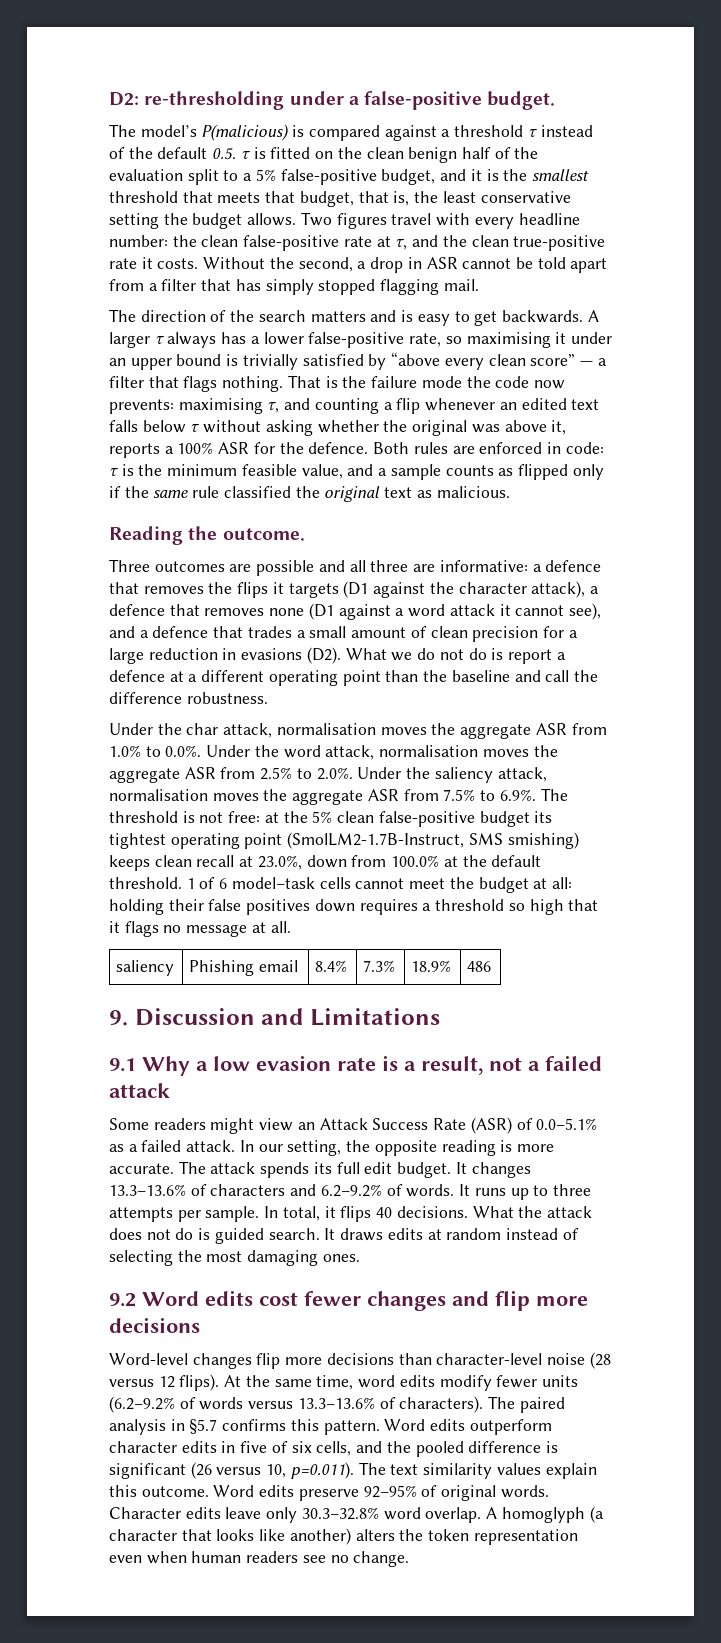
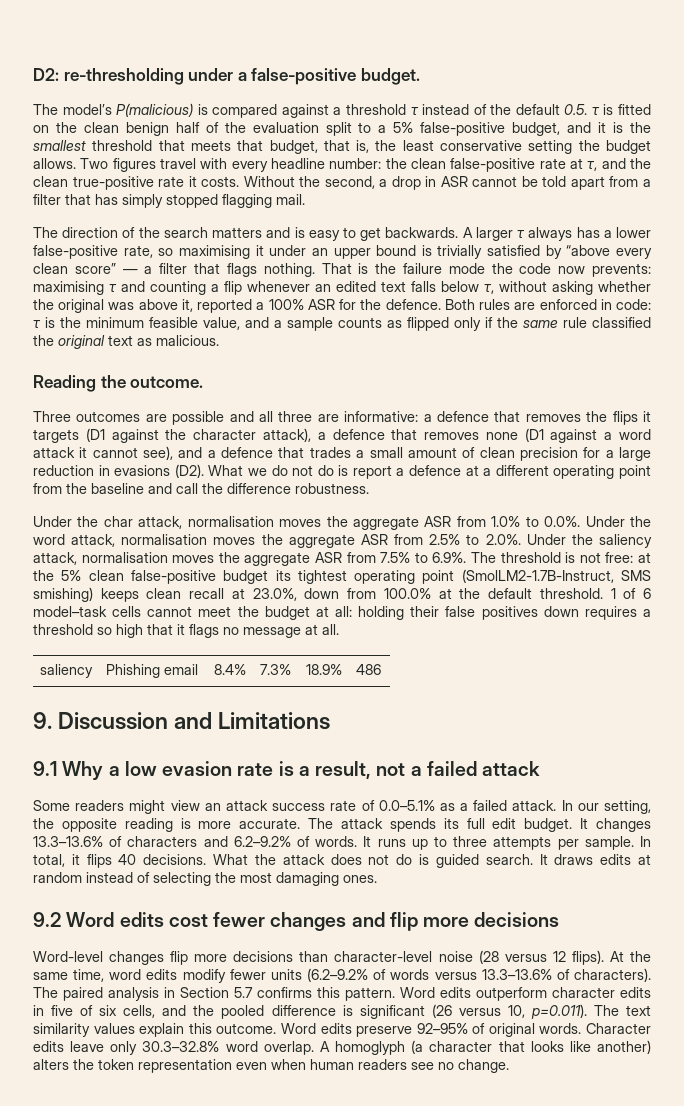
[267,402,280,413] τ, -> [109,284,117,292] τ
[190,424,201,432] τ -> [484,284,494,294] τ,
[109,443,160,458] reports -> [197,299,253,313] reported
[385,670,419,682] than -> [33,483,62,494] from
[319,1117,512,1134] Attack Success Rate (ASR) -> [225,800,357,811] attack success rate
[189,1419,218,1434] §5.7 -> [180,987,253,998] Section 5.7

